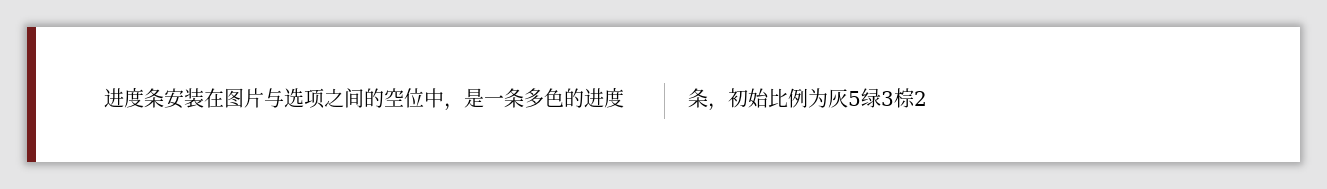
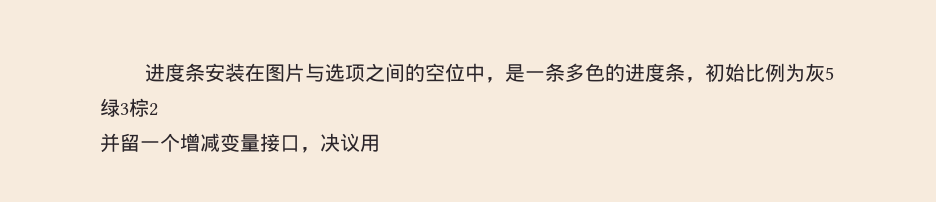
(927, 98) none -> [100,133,380,153] // 并留一个增减变量接口，决议用

